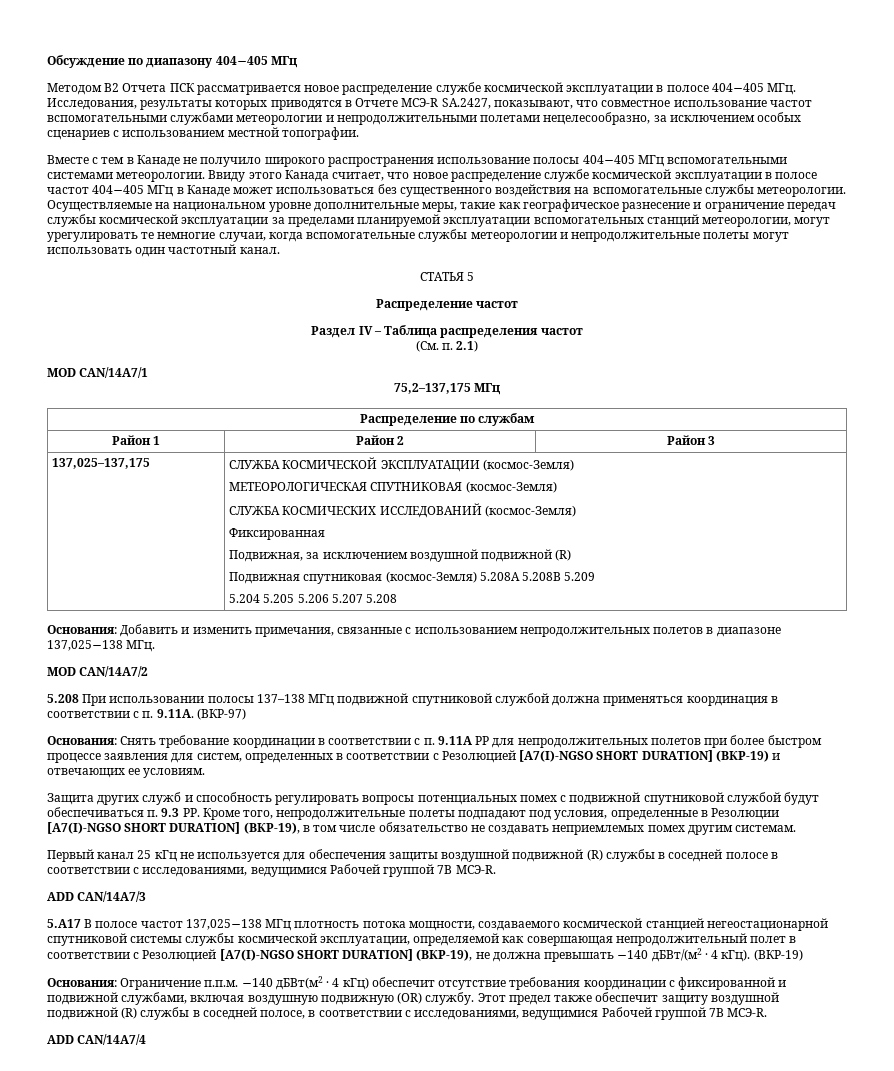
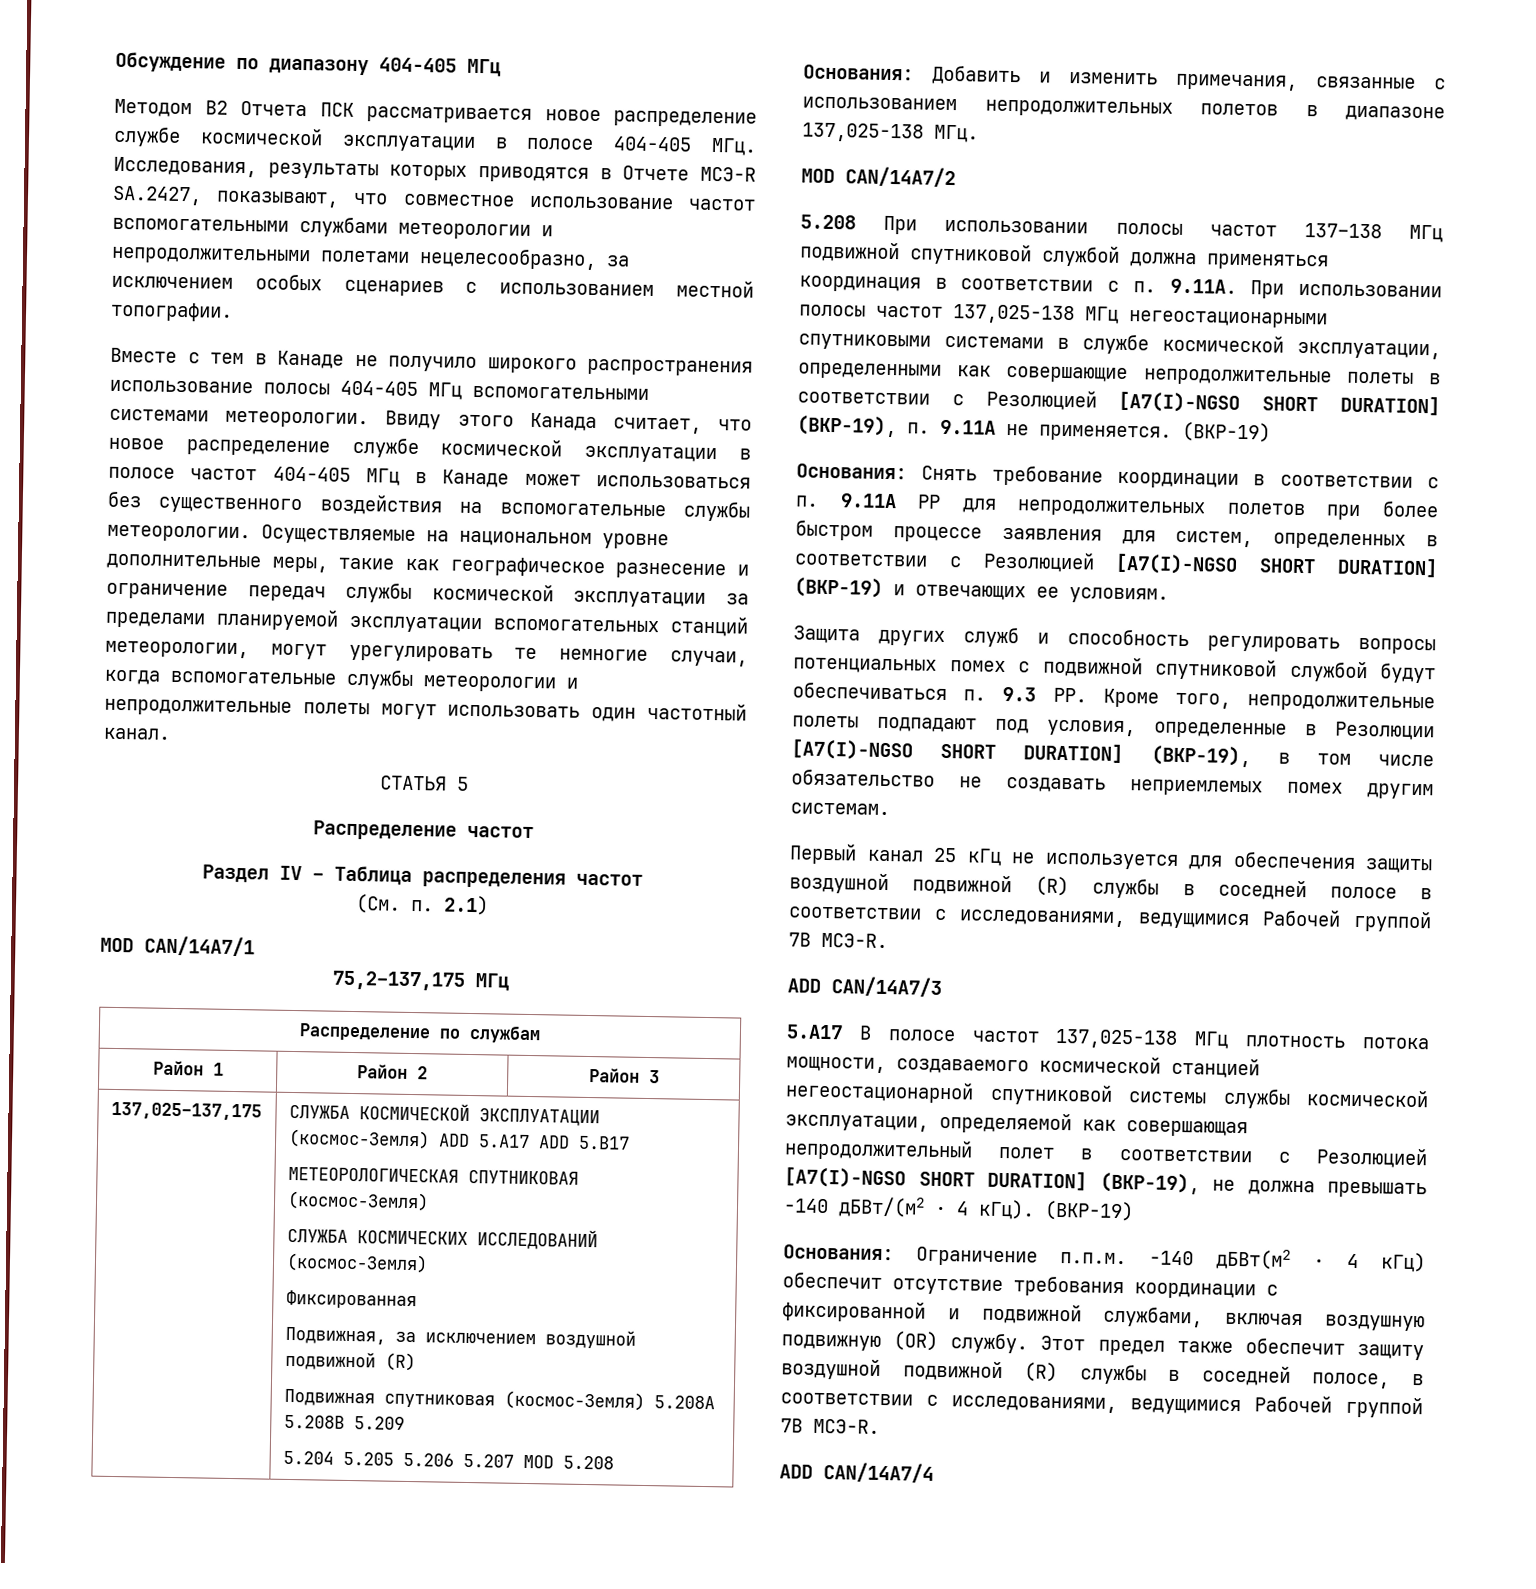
(574, 465) none -> [437,1133,630,1150] ADD 5.A17 ADD 5.B17
(363, 598) none -> [522,1454,554,1469] MOD
(254, 699) none -> [1209,224,1277,237] частот
[196,708,246,720] (ВКР-97) -> [1250,280,1442,299] [799,304,1328,329] [798,333,1441,360] [798,362,1441,387] [797,389,1440,416] [797,415,1271,443] При использовании полосы частот 137,025−138 МГц негеостационарными спутниковыми системами в службе космической эксплуатации, определенными как совершающие непродолжительные полеты в соответствии с Резолюцией [A7(I)-NGSO SHORT DURATION] (ВКР-19), п. 9.11A не применяется. (ВКР-19)

